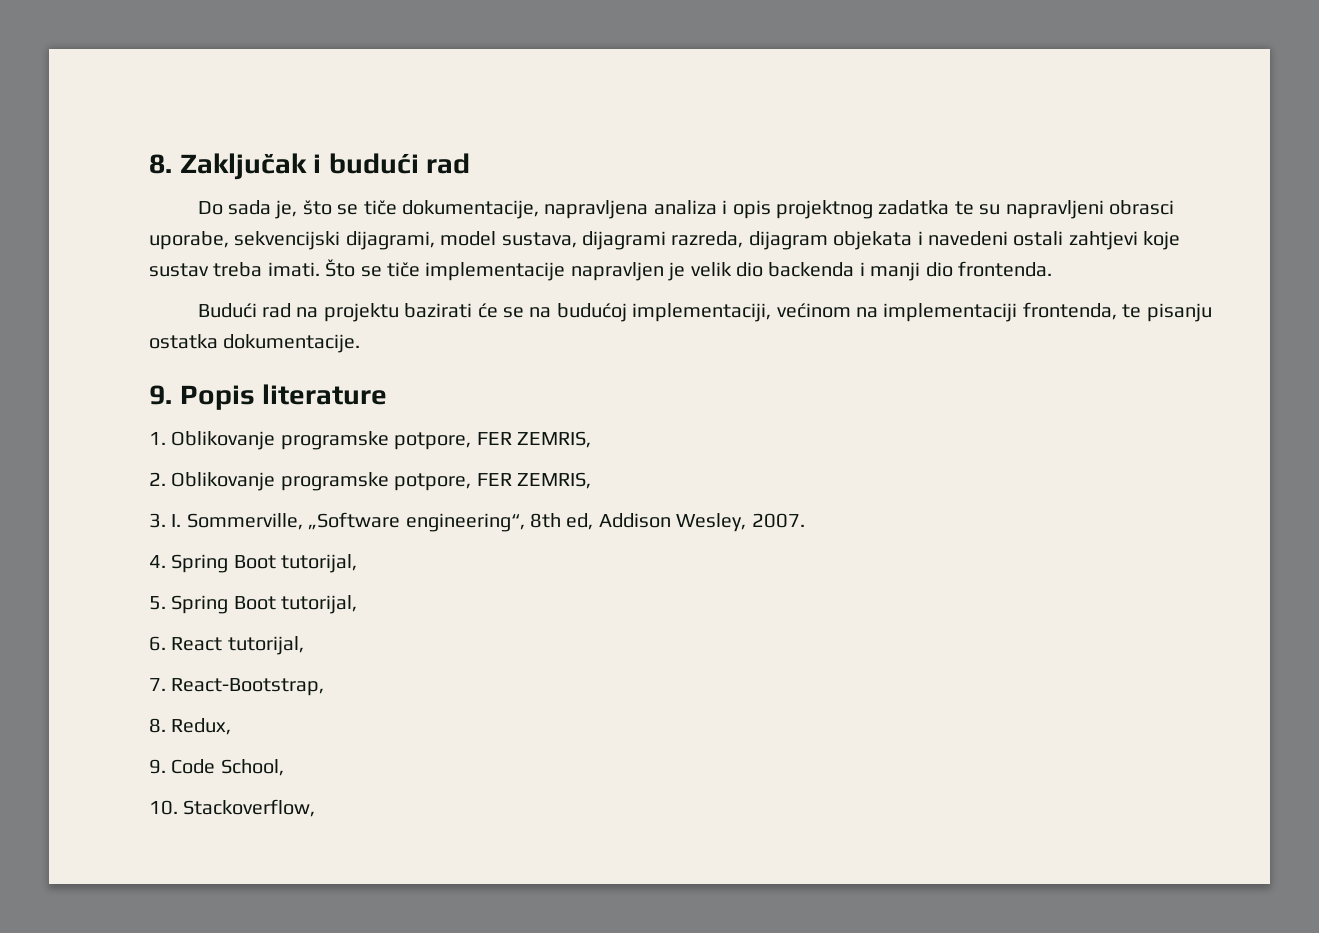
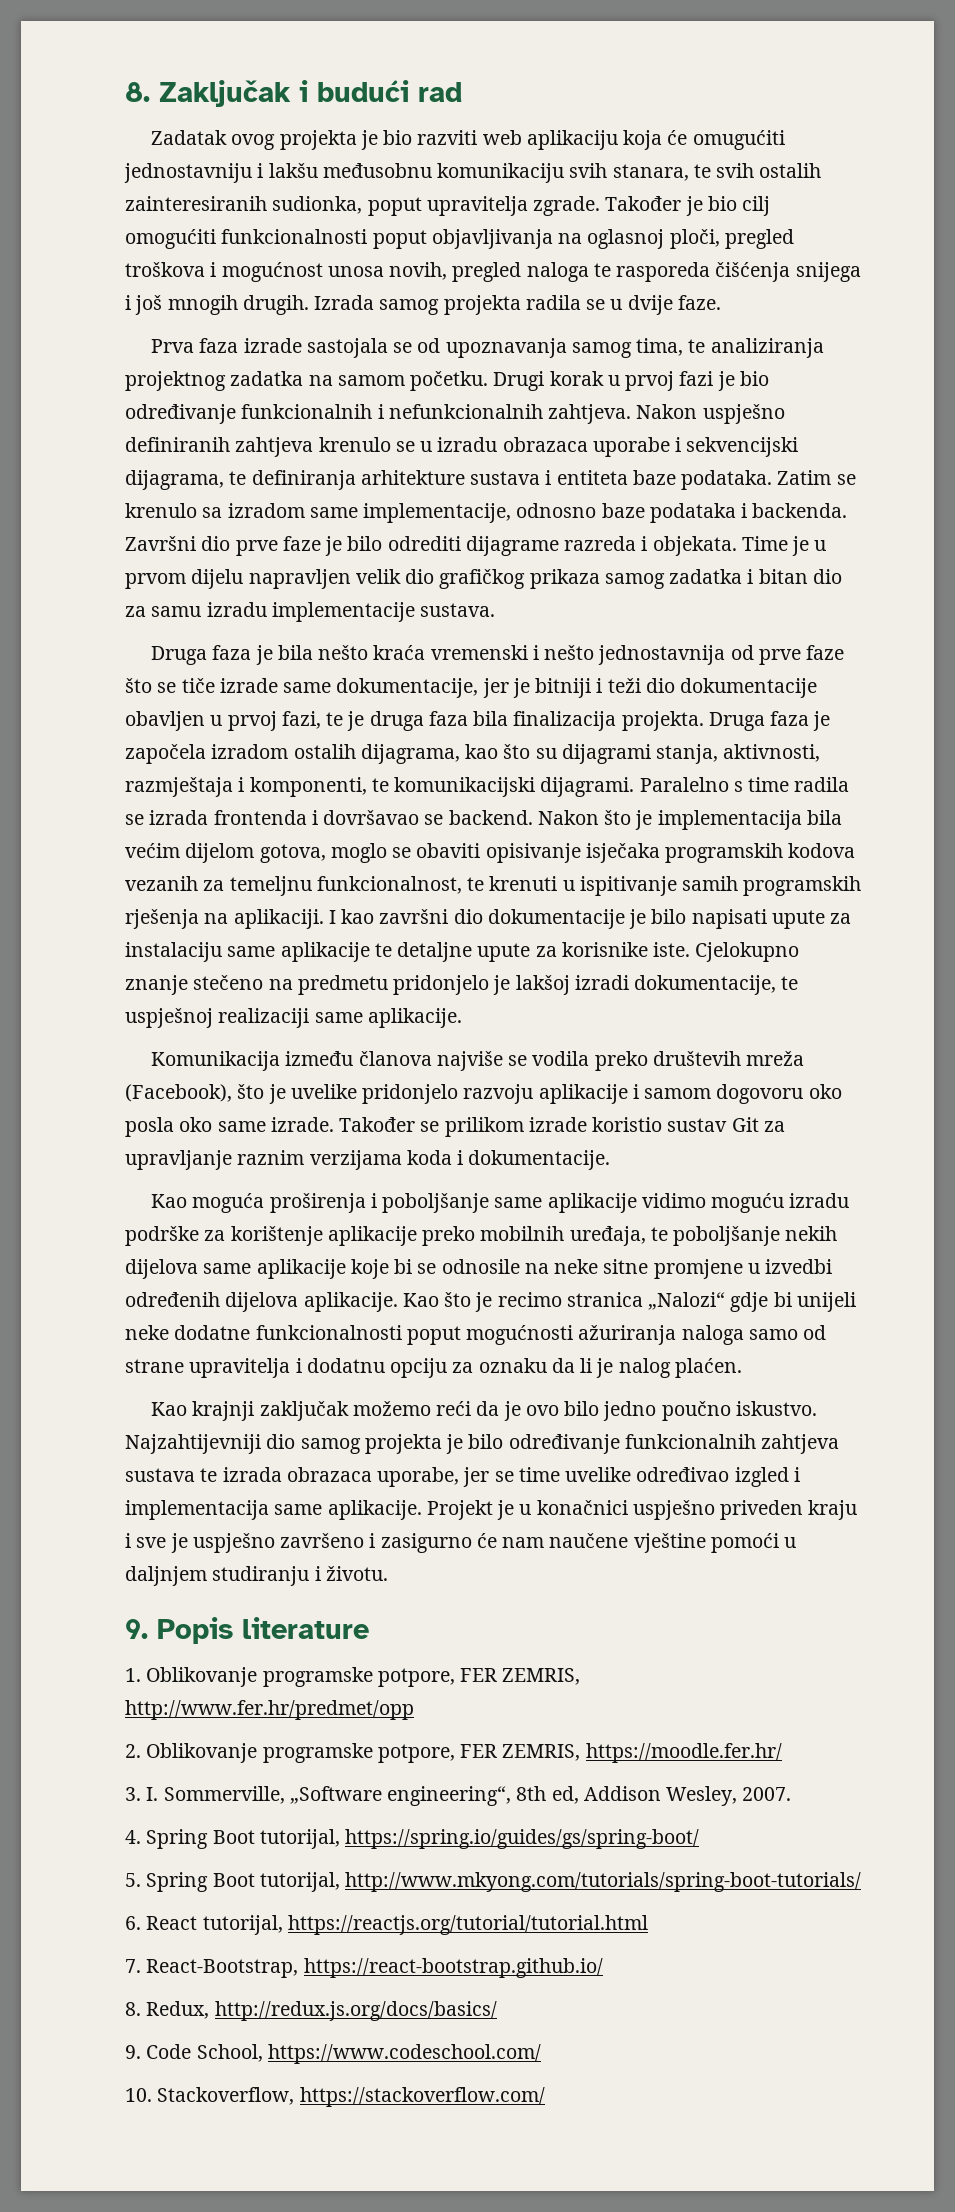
[197,200,1174,219] [149,231,1181,250] [149,259,1052,281] [197,302,1212,322] [149,334,361,353] Do sada je, što se tiče dokumentacije, napravljena analiza i opis projektnog zadatka te su napravljeni obrasci uporabe, sekvencijski dijagrami, model sustava, dijagrami razreda, dijagram objekata i navedeni ostali zahtjevi koje sustav treba imati. Što se tiče implementacije napravljen je velik dio backenda i manji dio frontenda. // Budući rad na projektu bazirati će se na budućoj implementaciji, većinom na implementaciji frontenda, te pisanju ostatka dokumentacije. -> [151,130,785,150] [124,163,822,183] [125,196,771,216] [125,229,794,249] [125,262,861,282] [125,295,721,315] [151,338,824,358] [125,371,769,391] [125,404,785,424] [125,437,799,457] [125,470,856,490] [125,503,848,523] [125,536,827,556] [125,569,842,589] [125,602,496,622] [151,645,845,665] [125,678,818,698] [125,711,831,731] [125,744,821,764] [125,777,850,797] [125,810,842,830] [125,843,856,863] [125,876,862,896] [125,909,852,929] [125,942,800,962] [125,975,799,995] [125,1008,462,1028] [151,1051,805,1071] [125,1084,842,1104] [125,1117,785,1137] [125,1150,611,1170] [151,1193,850,1213] [125,1226,838,1246] [125,1259,833,1279] [125,1292,856,1312] [125,1325,827,1345] [125,1358,742,1378] [151,1401,817,1421] [125,1434,840,1454] [125,1467,800,1487] [125,1500,858,1520] [125,1533,797,1553] [125,1566,388,1586] Zadatak ovog projekta je bio razviti web aplikaciju koja će omugućiti jednostavniju i lakšu međusobnu komunikaciju svih stanara, te svih ostalih zainteresiranih sudionka, poput upravitelja zgrade. Također je bio cilj omogućiti funkcionalnosti poput objavljivanja na oglasnoj ploči, pregled troškova i mogućnost unosa novih, pregled naloga te rasporeda čišćenja snijega i još mnogih drugih. Izrada samog projekta radila se u dvije faze. // Prva faza izrade sastojala se od upoznavanja samog tima, te analiziranja projektnog zadatka na samom početku. Drugi korak u prvoj fazi je bio određivanje funkcionalnih i nefunkcionalnih zahtjeva. Nakon uspješno definiranih zahtjeva krenulo se u izradu obrazaca uporabe i sekvencijski dijagrama, te definiranja arhitekture sustava i entiteta baze podataka. Zatim se krenulo sa izradom same implementacije, odnosno baze podataka i backenda. Završni dio prve faze je bilo odrediti dijagrame razreda i objekata. Time je u prvom dijelu napravljen velik dio grafičkog prikaza samog zadatka i bitan dio za samu izradu implementacije sustava. // Druga faza je bila nešto kraća vremenski i nešto jednostavnija od prve faze što se tiče izrade same dokumentacije, jer je bitniji i teži dio dokumentacije obavljen u prvoj fazi, te je druga faza bila finalizacija projekta. Druga faza je započela izradom ostalih dijagrama, kao što su dijagrami stanja, aktivnosti, razmještaja i komponenti, te komunikacijski dijagrami. Paralelno s time radila se izrada frontenda i dovršavao se backend. Nakon što je implementacija bila većim dijelom gotova, moglo se obaviti opisivanje isječaka programskih kodova vezanih za temeljnu funkcionalnost, te krenuti u ispitivanje samih programskih rješenja na aplikaciji. I kao završni dio dokumentacije je bilo napisati upute za instalaciju same aplikacije te detaljne upute za korisnike iste. Cjelokupno znanje stečeno na predmetu pridonjelo je lakšoj izradi dokumentacije, te uspješnoj realizaciji same aplikacije. // Komunikacija između članova najviše se vodila preko društevih mreža (Facebook), što je uvelike pridonjelo razvoju aplikacije i samom dogovoru oko posla oko same izrade. Također se prilikom izrade koristio sustav Git za upravljanje raznim verzijama koda i dokumentacije. // Kao moguća proširenja i poboljšanje same aplikacije vidimo moguću izradu podrške za korištenje aplikacije preko mobilnih uređaja, te poboljšanje nekih dijelova same aplikacije koje bi se odnosile na neke sitne promjene u izvedbi određenih dijelova aplikacije. Kao što je recimo stranica „Nalozi“ gdje bi unijeli neke dodatne funkcionalnosti poput mogućnosti ažuriranja naloga samo od strane upravitelja i dodatnu opciju za oznaku da li je nalog plaćen. // Kao krajnji zaključak možemo reći da je ovo bilo jedno poučno iskustvo. Najzahtijevniji dio samog projekta je bilo određivanje funkcionalnih zahtjeva sustava te izrada obrazaca uporabe, jer se time uvelike određivao izgled i implementacija same aplikacije. Projekt je u konačnici uspješno priveden kraju i sve je uspješno završeno i zasigurno će nam naučene vještine pomoći u daljnjem studiranju i životu.
(591, 439) none -> [125,1700,414,1720] http://www.fer.hr/predmet/opp
(591, 480) none -> [585,1743,782,1763] https://moodle.fer.hr/
(358, 563) none -> [345,1829,700,1849] https://spring.io/guides/gs/spring-boot/
(358, 604) none -> [345,1872,862,1892] http://www.mkyong.com/tutorials/spring-boot-tutorials/
(304, 645) none -> [287,1915,648,1935] https://reactjs.org/tutorial/tutorial.html
(325, 687) none -> [303,1958,603,1978] https://react-bootstrap.github.io/
(232, 726) none -> [214,2001,497,2021] http://redux.js.org/docs/basics/
(284, 767) none -> [267,2044,541,2064] https://www.codeschool.com/
(316, 808) none -> [299,2087,545,2107] https://stackoverflow.com/

